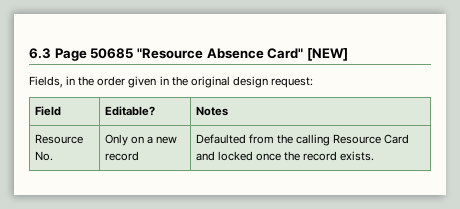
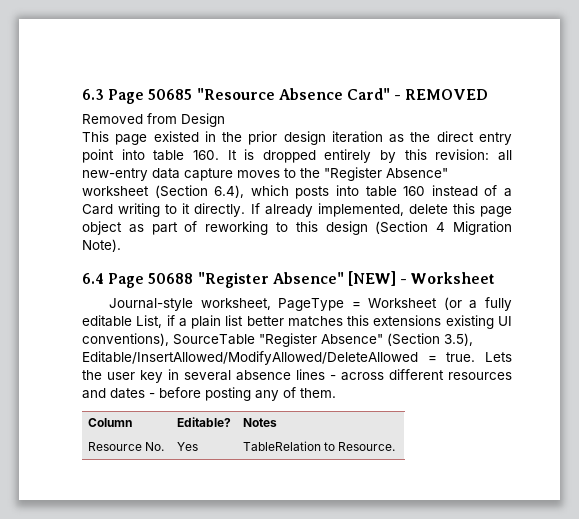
[306,48,348,61] [29,76,313,88] [34,106,61,116] [104,106,155,116] [195,106,228,116] [34,134,83,144] [34,151,53,161] [104,134,178,146] [104,151,139,161] [195,134,410,146] [195,151,375,161] [NEW] // Fields, in the order given in the original design request: // Field | Editable? | Notes // Resource No. | Only on a new record | Defaulted from the calling Resource Card and locked once the record exists. -> [394,89,489,100] [82,113,225,127] [82,131,512,145] [82,149,512,163] [82,167,448,181] [82,185,513,199] [82,203,512,217] [82,221,512,235] [82,239,121,252] [82,271,496,288] [109,297,512,311] [82,315,512,329] [82,333,473,347] [82,351,512,365] [82,369,512,383] [82,387,336,401] [87,418,132,427] [176,417,231,427] [242,418,277,427] [87,442,164,451] [176,442,198,451] [242,441,396,451] - REMOVED // Removed from Design // This page existed in the prior design iteration as the direct entry point into table 160. It is dropped entirely by this revision: all new-entry data capture moves to the "Register Absence" worksheet (Section 6.4), which posts into table 160 instead of a Card writing to it directly. If already implemented, delete this page object as part of reworking to this design (Section 4 Migration Note). // 6.4 Page 50688 "Register Absence" [NEW] - Worksheet // Journal-style worksheet, PageType = Worksheet (or a fully editable List, if a plain list better matches this extensions existing UI conventions), SourceTable "Register Absence" (Section 3.5), Editable/InsertAllowed/ModifyAllowed/DeleteAllowed = true. Lets the user key in several absence lines - across different resources and dates - before posting any of them. // Column | Editable? | Notes // Resource No. | Yes | TableRelation to Resource.

